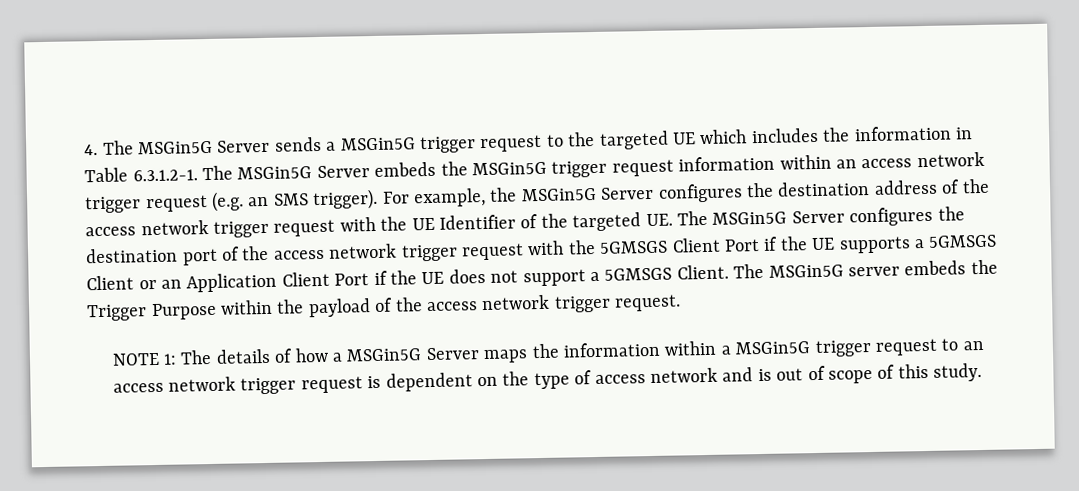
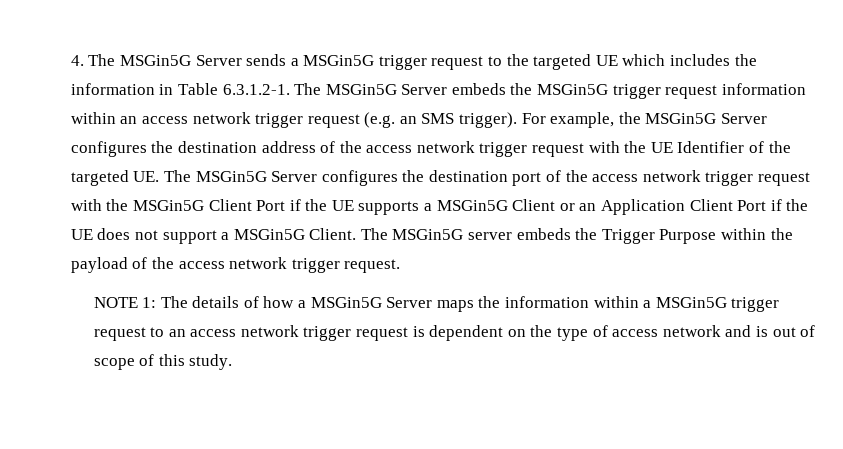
[599,240,669,254] 5GMSGS -> [132,200,204,211] MSGin5G
[928,234,998,248] 5GMSGS -> [436,200,508,211] MSGin5G
[604,267,673,281] 5GMSGS -> [233,229,305,240] MSGin5G

